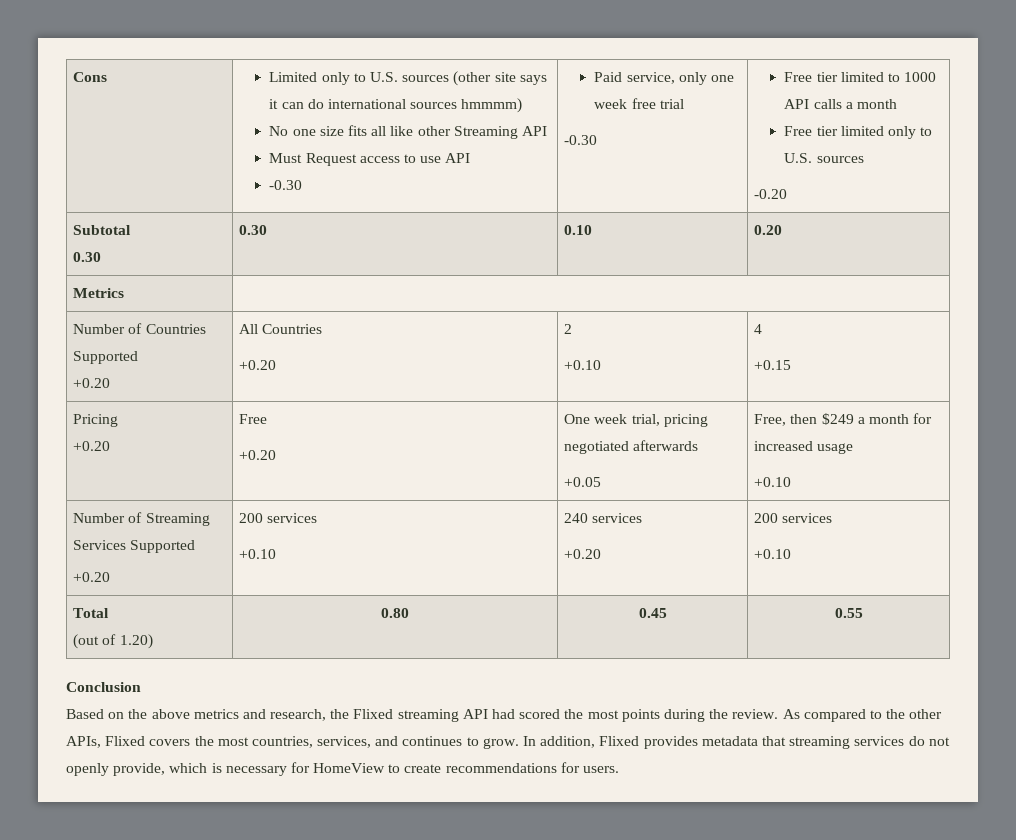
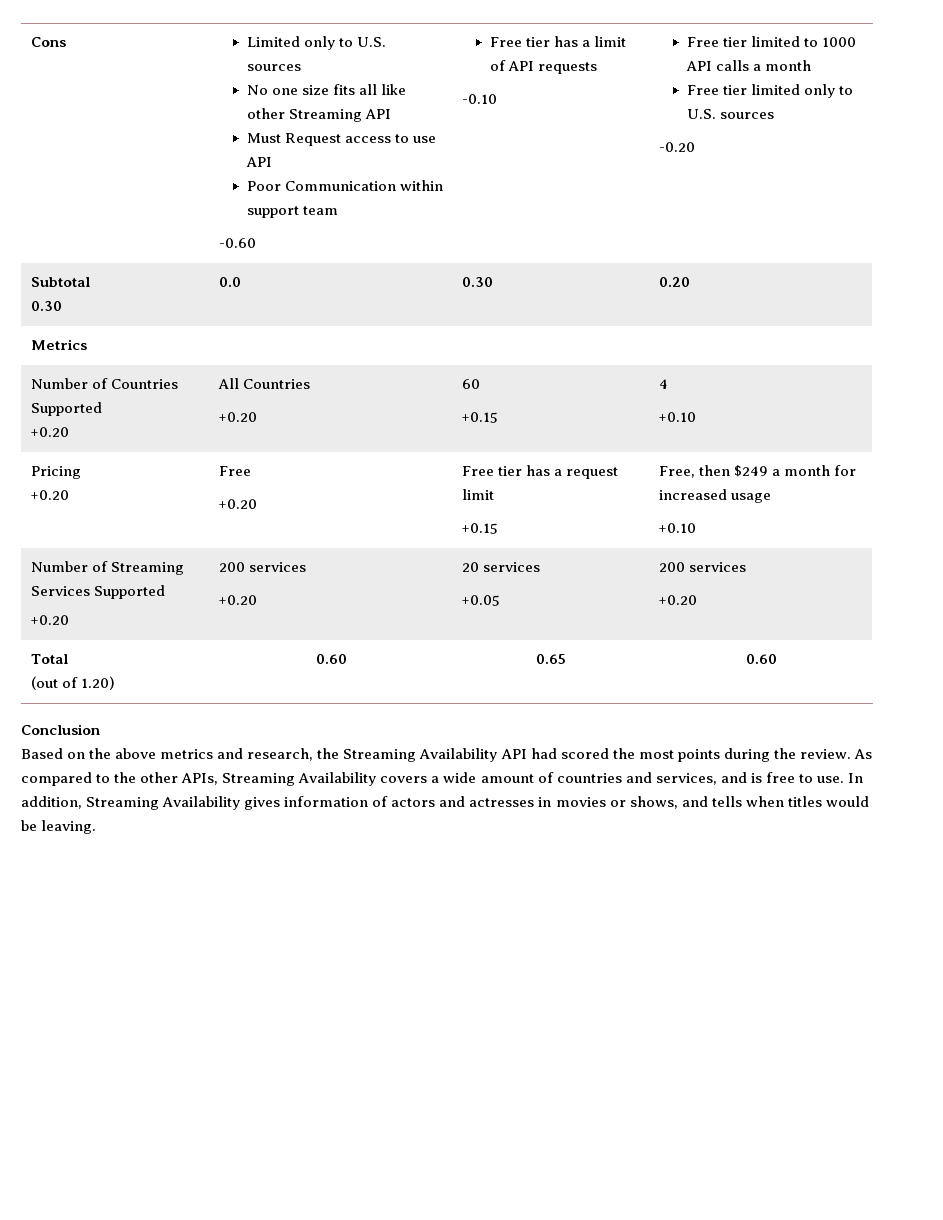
[453,71,547,86] [269,98,523,113] (other site says it can do international sources hmmmm) -> (301, 67) none
[269,180,303,190] [594,72,734,85] [594,98,684,109] [564,135,598,145] -0.30 | Paid service, only one week free trial // -0.30 -> [246,180,443,191] [246,206,338,218] [218,238,256,248] [489,36,626,47] [489,60,597,74] [461,94,497,104] Poor Communication within support team // -0.60 | Free tier has a limit of API requests // -0.10
[239,225,268,235] [564,225,593,235] | 0.30 | 0.10 -> [218,277,241,287] [461,277,493,287] | 0.0 | 0.30
[564,324,573,334] [564,360,602,370] 2 // +0.10 -> [461,379,480,389] [461,412,498,423] 60 // +0.15
[754,360,792,370] +0.15 -> [658,412,696,422] +0.10
[564,414,708,427] [564,440,699,454] [564,477,602,487] One week trial, pricing negotiated afterwards // +0.05 -> [461,465,618,479] [461,489,494,500] [461,523,498,534] Free tier has a request limit // +0.15
[239,549,277,559] [564,513,643,523] [564,549,602,559] [754,513,833,523] [754,549,792,559] +0.10 | 240 services // +0.20 | 200 services // +0.10 -> [218,595,257,605] [461,562,540,572] [461,595,500,606] [658,562,746,572] [658,595,697,605] +0.20 | 20 services // +0.05 | 200 services // +0.20
[381,608,409,618] [638,608,667,618] [834,608,863,618] 0.80 | 0.45 | 0.55 -> [315,654,347,664] [536,654,566,664] [745,654,777,664] 0.60 | 0.65 | 0.60
[353,709,459,722] Flixed streaming -> [343,748,498,762] Streaming Availability
[105,736,950,749] [66,762,620,776] Flixed covers the most countries, services, and continues to grow. In addition, Flixed provides metadata that streaming services do not openly provide, which is necessary for HomeView to create recommendations for users. -> [222,772,863,786] [21,796,869,810] [21,820,97,834] Streaming Availability covers a wide amount of countries and services, and is free to use. In addition, Streaming Availability gives information of actors and actresses in movies or shows, and tells when titles would be leaving.

